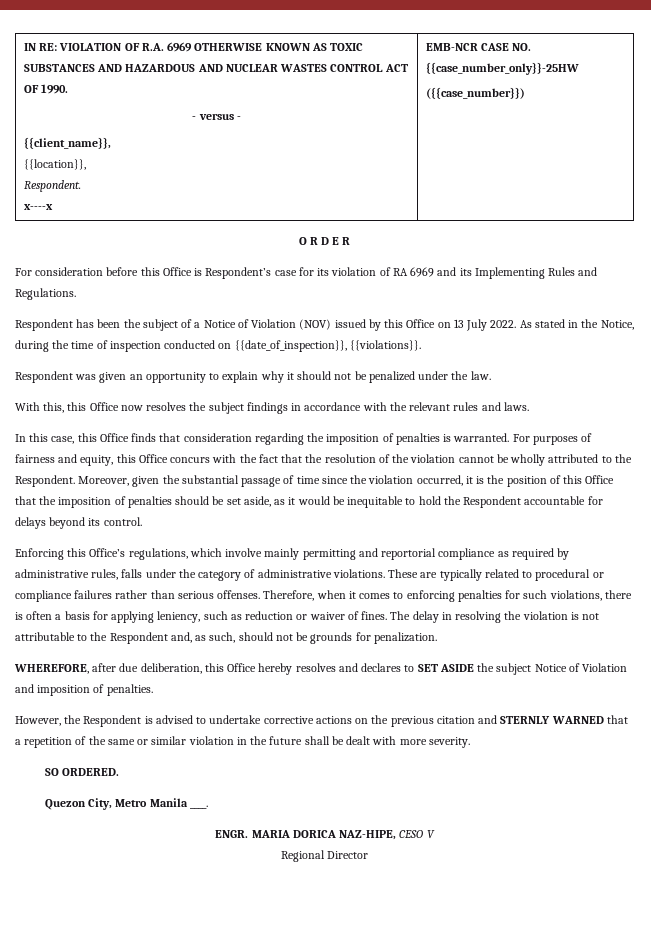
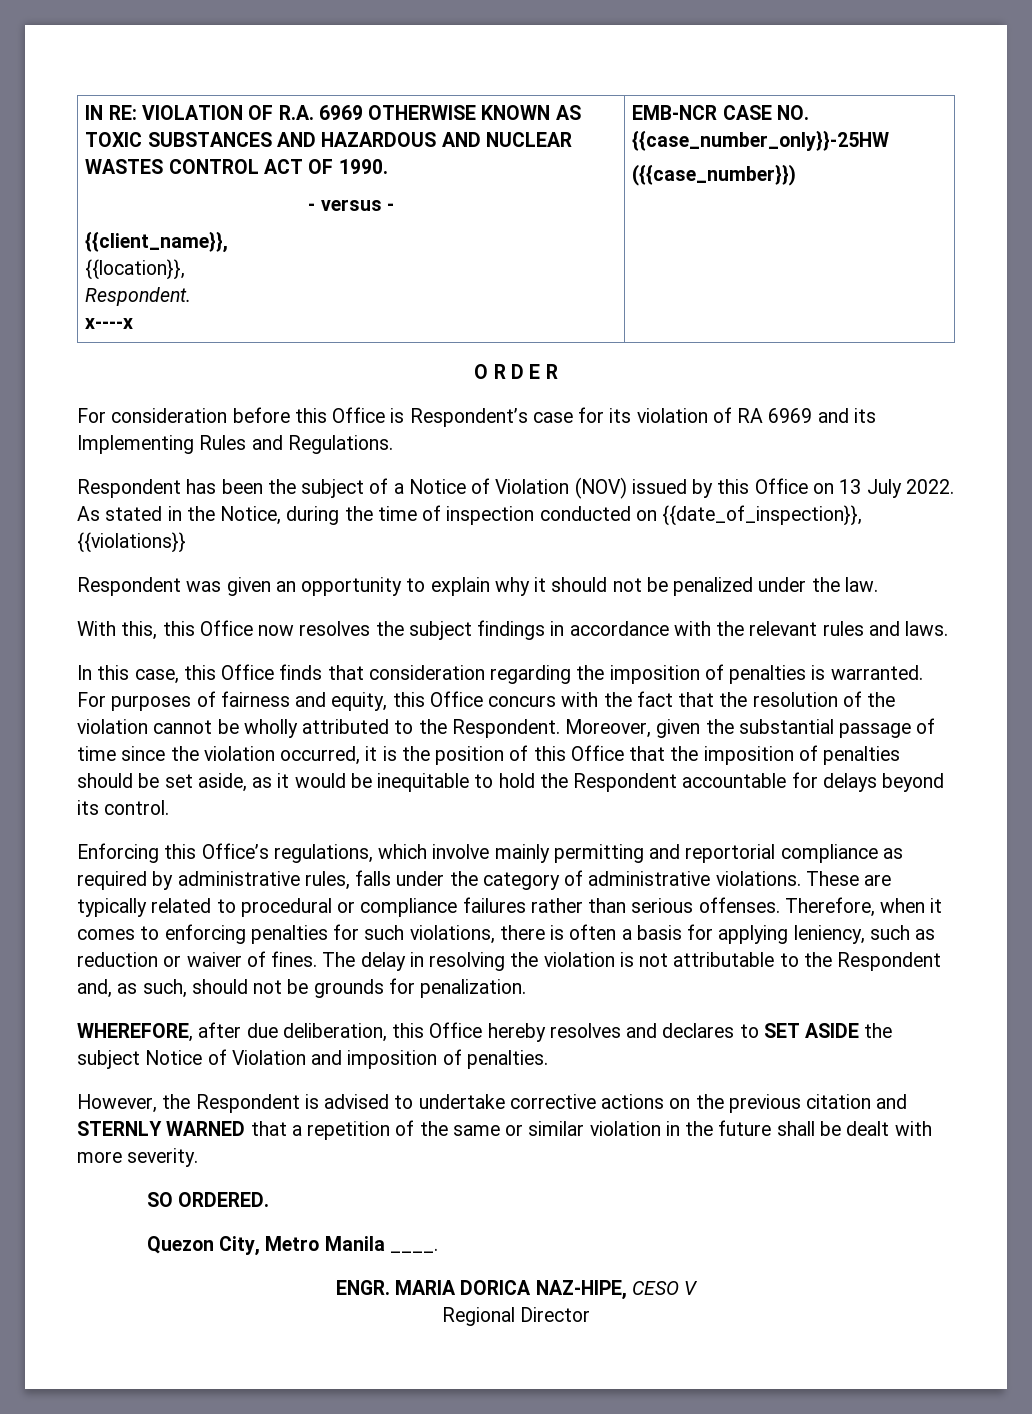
[349,340,421,351] {{violations}}. -> [77,532,186,553] {{violations}}

